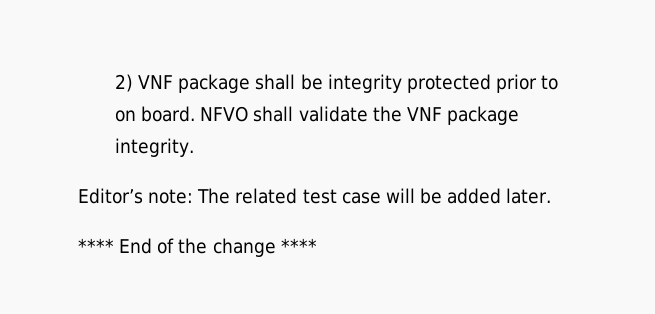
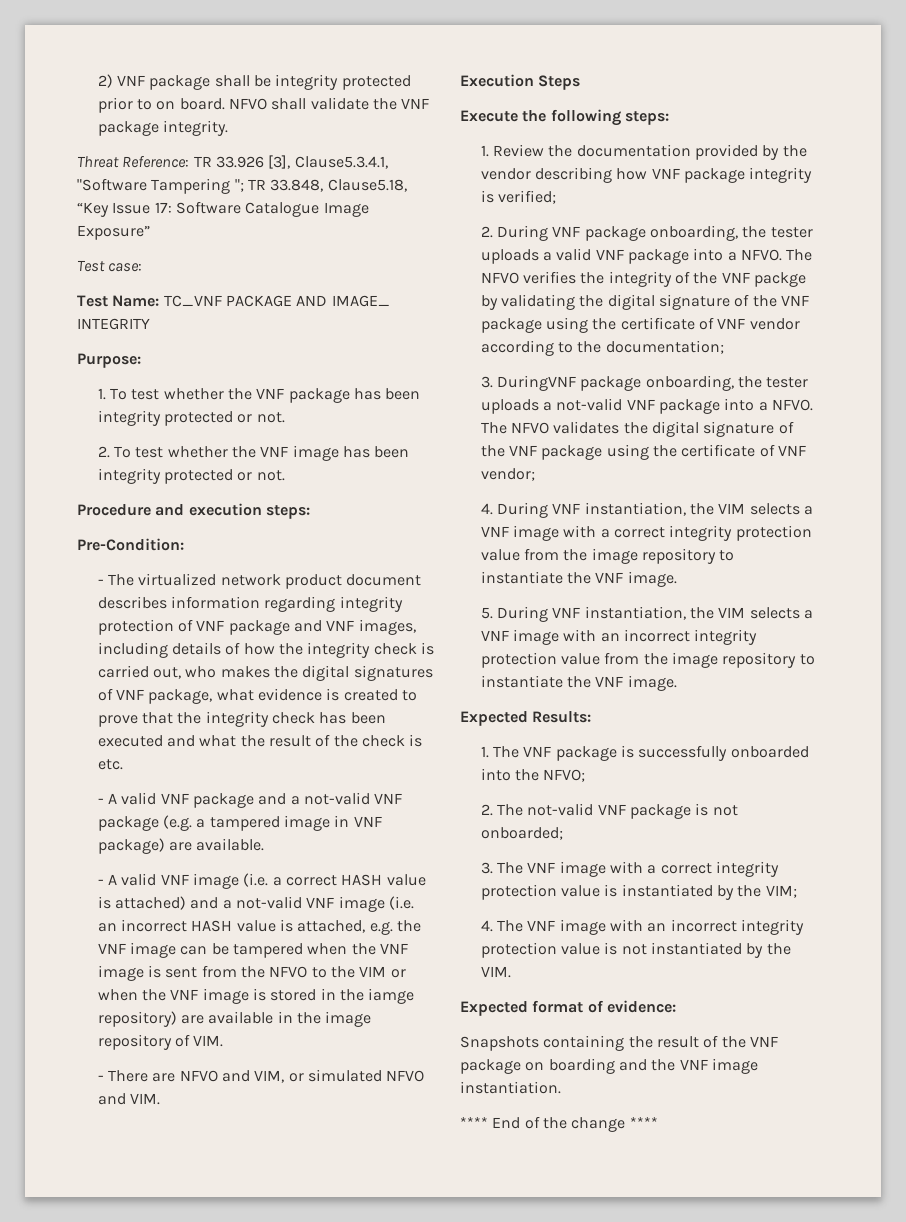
[78,188,552,204] Editor’s note: The related test case will be added later. -> [77,155,388,169] [77,178,407,194] [77,201,369,217] [77,225,150,240] [77,260,143,272] [77,295,390,307] [77,318,150,330] [77,353,141,368] [97,388,421,403] [97,410,285,426] [97,445,410,461] [97,468,285,484] [77,503,310,519] [77,538,184,551] [97,573,422,589] [97,596,403,612] [97,619,416,635] [97,642,434,658] [97,665,433,681] [97,688,417,704] [97,711,386,727] [97,734,423,747] [97,759,123,770] [97,792,403,808] [97,815,382,831] [97,838,265,854] [97,873,426,889] [97,896,414,912] [97,919,421,935] [97,942,408,958] [97,965,406,981] [97,988,415,1004] [97,1011,372,1027] [97,1034,224,1050] [97,1069,425,1083] [97,1093,161,1105] [460,74,581,90] [460,109,669,126] [480,144,807,160] [480,167,813,183] [480,190,557,204] [480,225,813,241] [480,248,813,264] [480,271,806,287] [480,294,809,310] [480,317,800,333] [480,340,724,356] [480,375,809,391] [480,398,813,414] [480,421,794,437] [480,444,806,460] [480,468,535,481] [480,502,813,518] [480,525,812,541] [480,548,735,564] [480,571,677,587] [480,606,813,622] [480,629,758,645] [480,652,815,668] [480,675,677,691] [460,711,592,726] [480,745,809,761] [480,768,586,782] [480,803,738,819] [480,827,563,840] [480,861,779,877] [480,884,797,900] [480,919,804,935] [480,942,791,958] [480,966,511,978] [460,1000,676,1016] [460,1035,778,1051] [460,1058,758,1074] [460,1081,561,1094] Threat Reference: TR 33.926 [3], Clause5.3.4.1, "Software Tampering "; TR 33.848, Clause5.18, “Key Issue 17: Software Catalogue Image Exposure” // Test case: // Test Name: TC_VNF PACKAGE AND IMAGE_ INTEGRITY // Purpose: // 1. To test whether the VNF package has been integrity protected or not. // 2. To test whether the VNF image has been integrity protected or not. // Procedure and execution steps: // Pre-Condition: // - The virtualized network product document describes information regarding integrity protection of VNF package and VNF images, including details of how the integrity check is carried out, who makes the digital signatures of VNF package, what evidence is created to prove that the integrity check has been executed and what the result of the check is etc. // - A valid VNF package and a not-valid VNF package (e.g. a tampered image in VNF package) are available. // - A valid VNF image (i.e. a correct HASH value is attached) and a not-valid VNF image (i.e. an incorrect HASH value is attached, e.g. the VNF image can be tampered when the VNF image is sent from the NFVO to the VIM or when the VNF image is stored in the iamge repository) are available in the image repository of VIM. // - There are NFVO and VIM, or simulated NFVO and VIM. // Execution Steps // Execute the following steps: // 1. Review the documentation provided by the vendor describing how VNF package integrity is verified; // 2. During VNF package onboarding, the tester uploads a valid VNF package into a NFVO. The NFVO verifies the integrity of the VNF packge by validating the digital signature of the VNF package using the certificate of VNF vendor according to the documentation; // 3. DuringVNF package onboarding, the tester uploads a not-valid VNF package into a NFVO. The NFVO validates the digital signature of the VNF package using the certificate of VNF vendor; // 4. During VNF instantiation, the VIM selects a VNF image with a correct integrity protection value from the image repository to instantiate the VNF image. // 5. During VNF instantiation, the VIM selects a VNF image with an incorrect integrity protection value from the image repository to instantiate the VNF image. // Expected Results: // 1. The VNF package is successfully onboarded into the NFVO; // 2. The not-valid VNF package is not onboarded; // 3. The VNF image with a correct integrity protection value is instantiated by the VIM; // 4. The VNF image with an incorrect integrity protection value is not instantiated by the VIM. // Expected format of evidence: // Snapshots containing the result of the VNF package on boarding and the VNF image instantiation.

